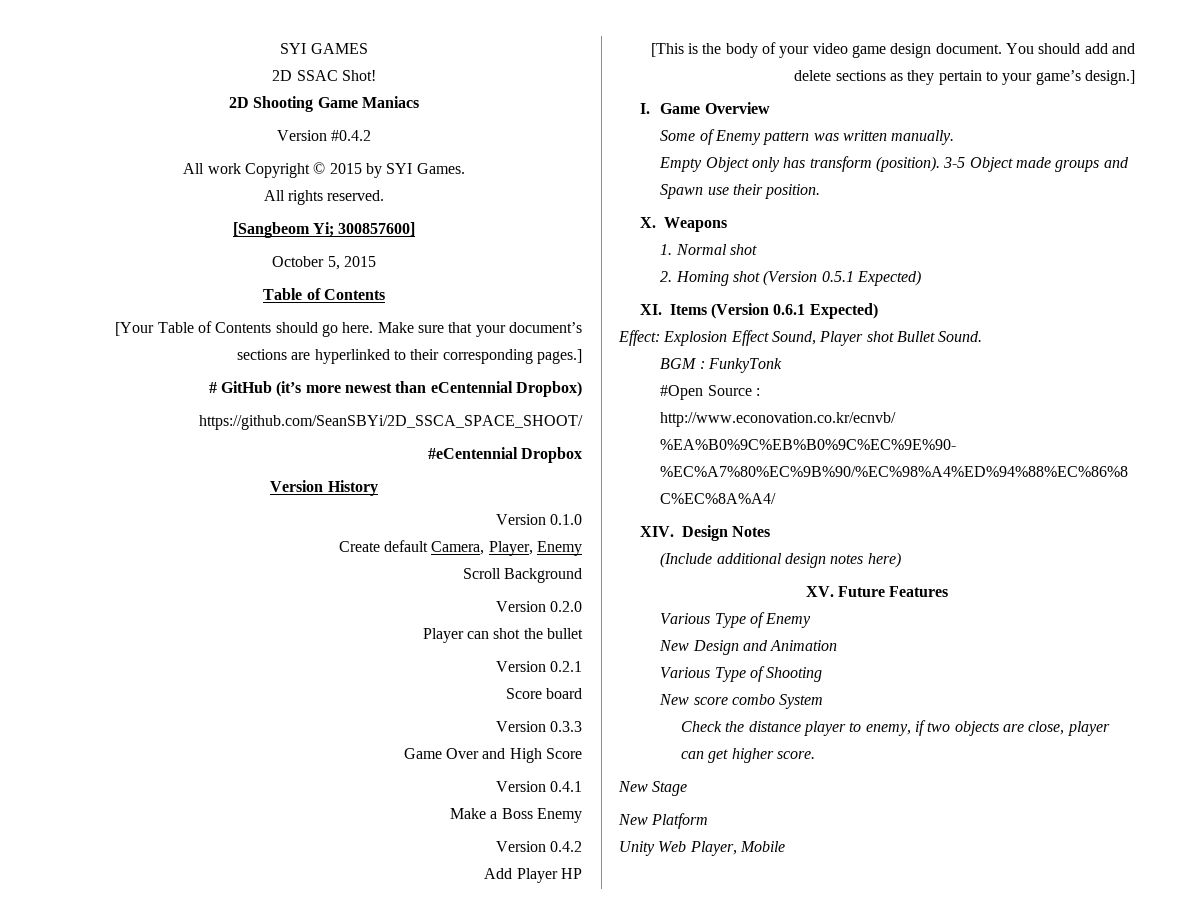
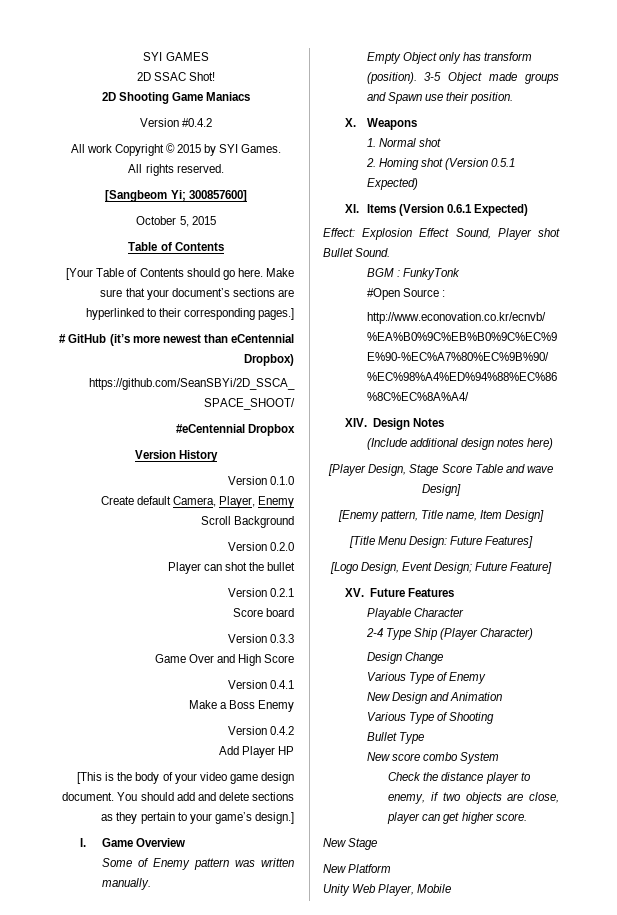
[805,586,949,597] XV. Future Features -> [328,464,553,476] [422,484,461,496] [337,510,545,522] [348,536,534,548] [329,562,553,574] [344,588,454,597] [366,608,464,620] [365,628,533,640] [366,652,443,664] [Player Design, Stage Score Table and wave Design] // [Enemy pattern, Title name, Item Design] // [Title Menu Design: Future Features] // [Logo Design, Event Design; Future Feature] // XV. Future Features // Playable Character // 2-4 Type Ship (Player Character) // Design Change
(823, 674) none -> [366,732,424,744] // Bullet Type

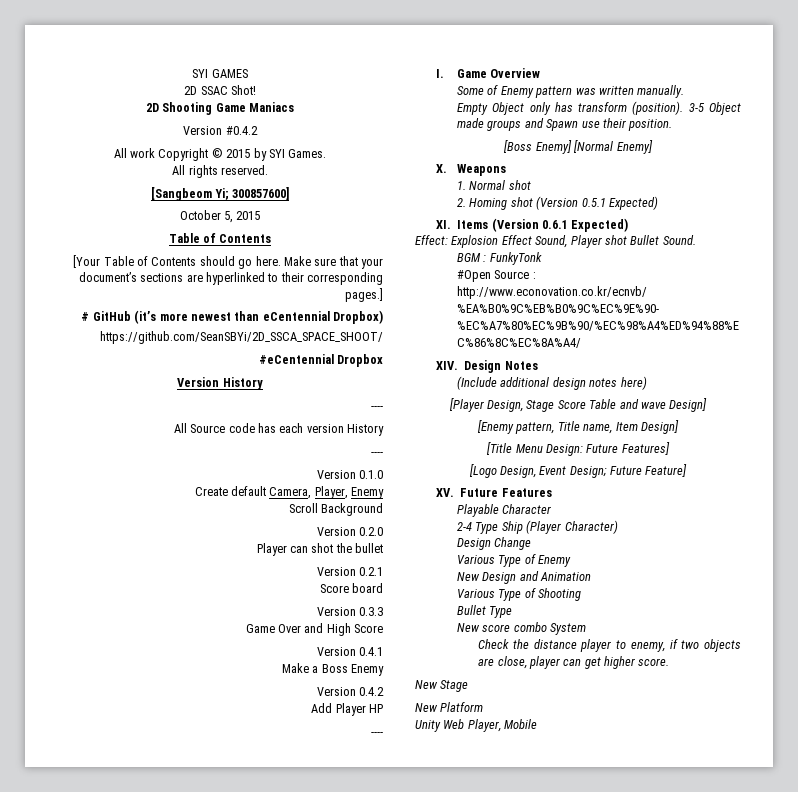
(219, 456) none -> [371,406,383,410] [173,423,384,436] [371,452,383,456] // ---- // All Source code has each version History // ----
[77,772,294,784] [62,792,294,801] [101,812,294,824] [This is the body of your video game design document. You should add and delete sections as they pertain to your game’s design.] -> [371,732,383,736] ----
(513, 98) none -> [503,140,653,154] // [Boss Enemy] [Normal Enemy]

